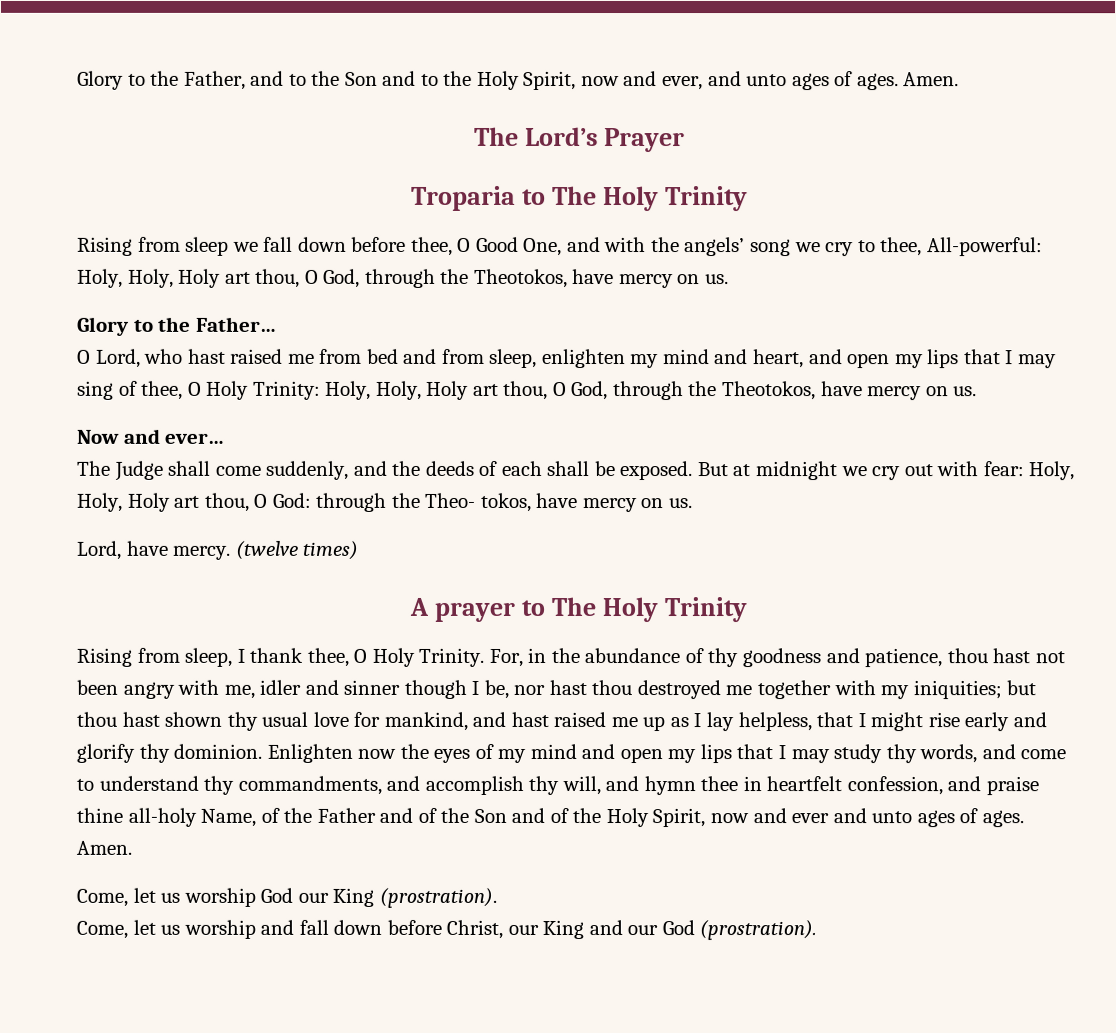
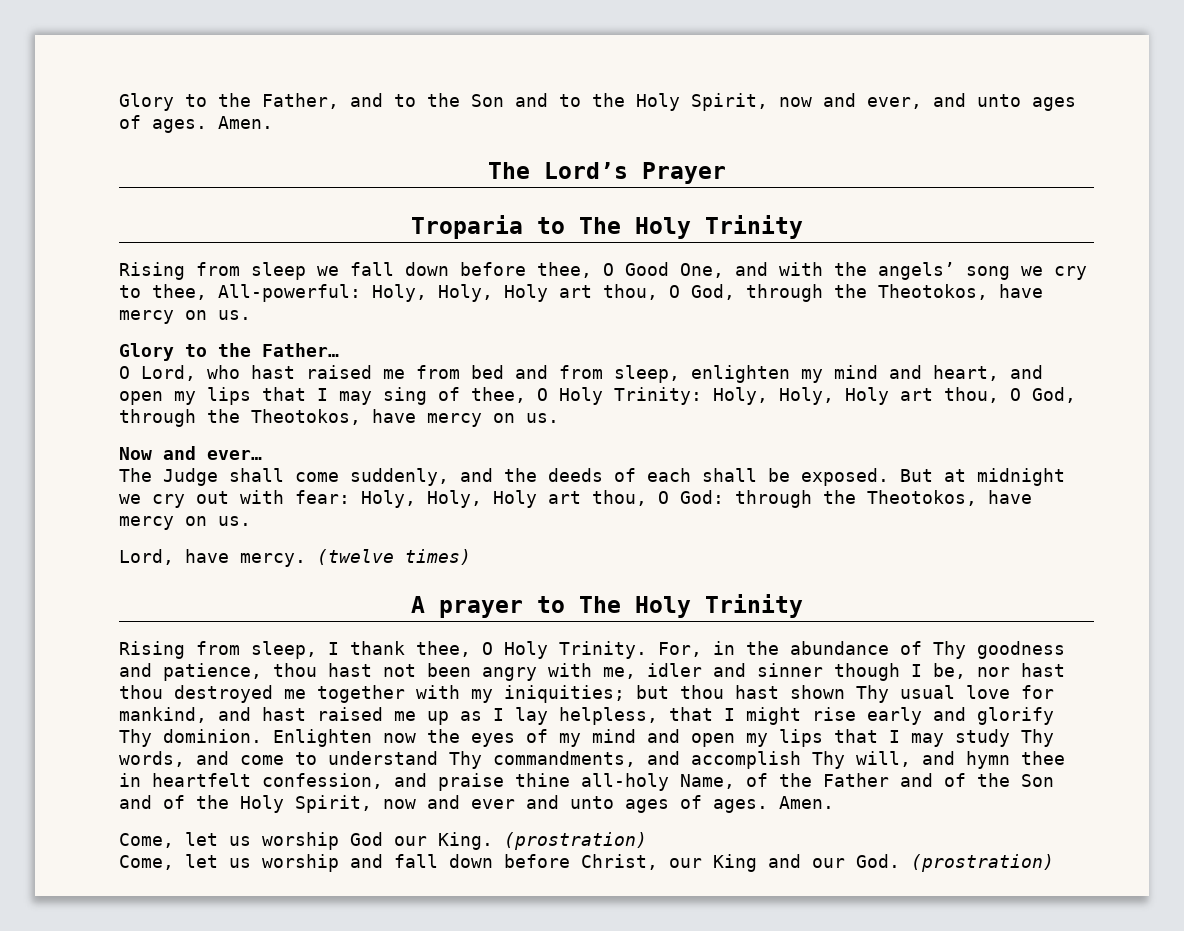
[425,492,532,512] Theo- tokos, -> [867,490,977,506] Theotokos,
[707,648,739,668] thy -> [933,641,966,659] Thy
[226,711,258,731] thy -> [856,685,889,703] Thy
[138,743,170,763] thy -> [119,729,152,747] Thy
[885,744,917,764] thy -> [1021,729,1054,747] Thy
[203,775,235,795] thy -> [449,751,482,769] Thy
[528,775,560,796] thy -> [812,751,845,769] Thy
[332,887,497,908] King (prostration). -> [438,832,647,850] King. (prostration)
[661,920,818,941] God (prostration). -> [856,854,1054,872] God. (prostration)

